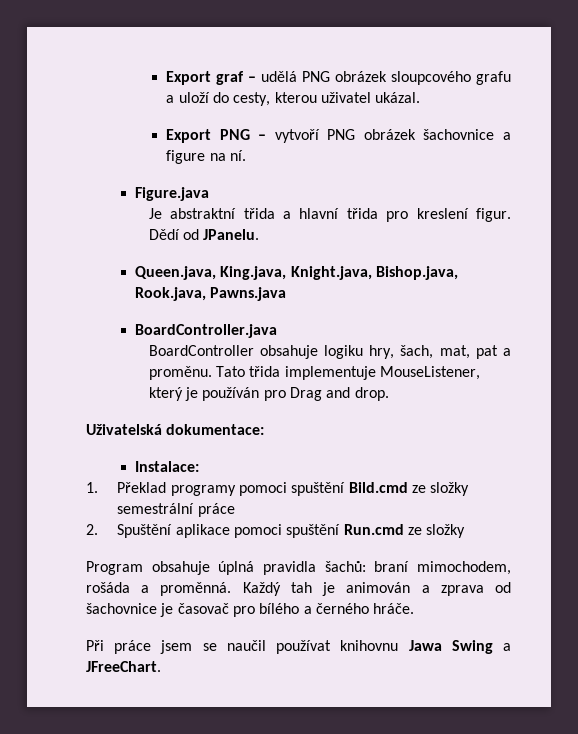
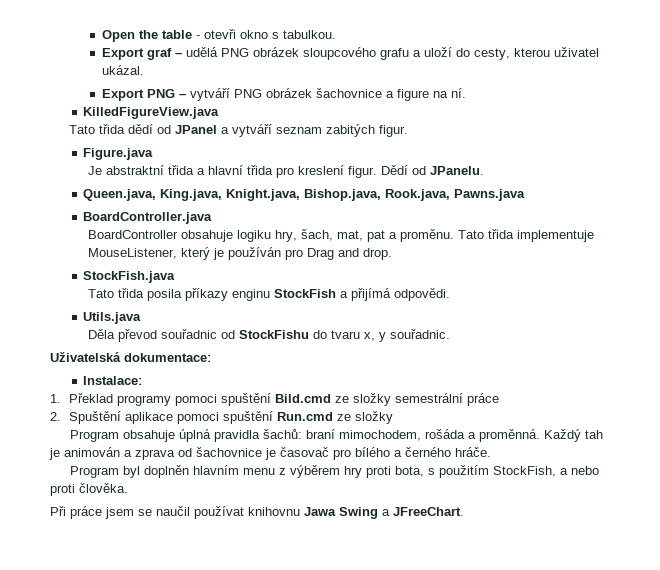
(166, 78) none -> [102,29,337,42] Open the table - otevři okno s tabulkou. //
[274,129,320,143] vytvoří -> [190,88,231,101] vytváří
(247, 155) none -> [83,107,220,119] [68,124,408,137] // KilledFigureView.java // Tato třida dědí od JPanel a vytváří seznam zabitých figur.
(389, 394) none -> [83,271,176,283] [87,288,450,301] [83,312,142,324] [87,329,450,342] // StockFish.java // Tato třida posila příkazy enginu StockFish a přijímá odpovědi. // Utils.java // Děla převod souřadnic od StockFishu do tvaru x, y souřadnic.
(415, 608) none -> [69,465,599,478] [50,483,128,496] // Program byl doplněn hlavním menu z výběrem hry proti bota, s použitím StockFish, a nebo proti člověka.

